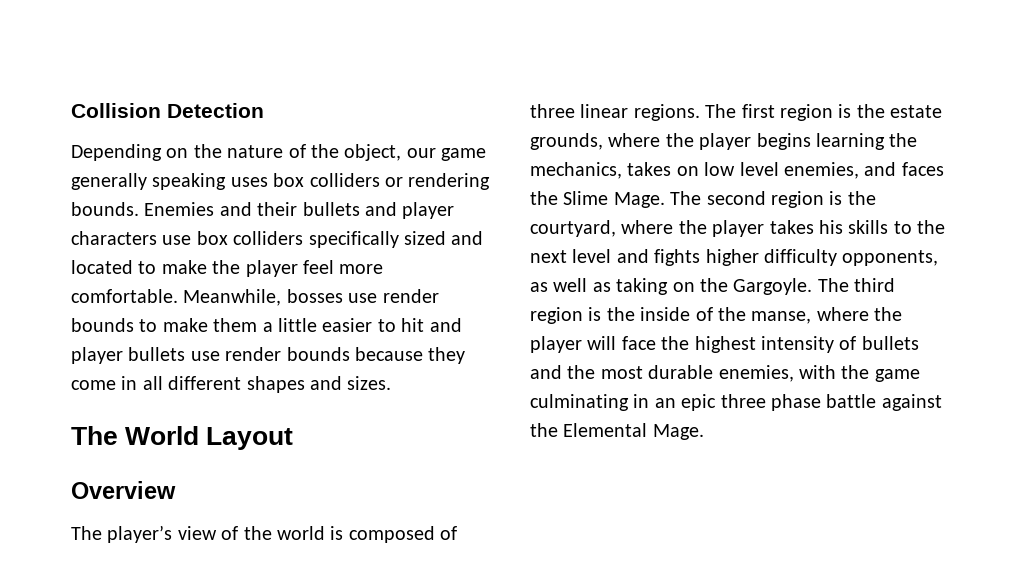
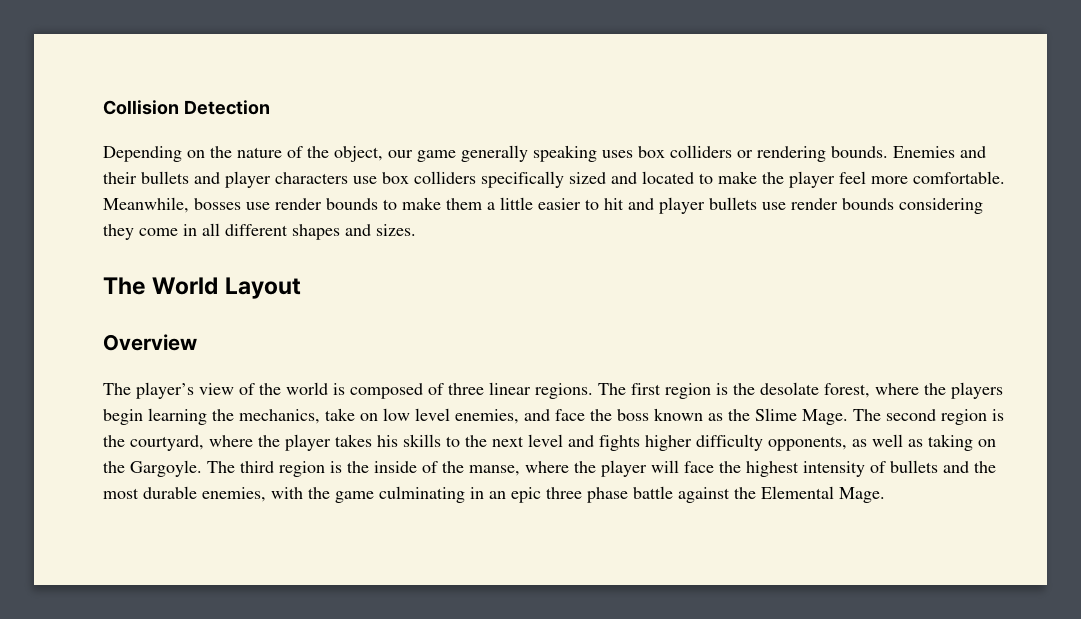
[355,347,423,361] because -> [899,198,983,214] considering
[890,105,943,118] [530,133,811,150] estate grounds, where the player begins -> [760,382,1003,399] [103,409,143,425] desolate forest, where the players begin
[627,162,672,176] takes -> [325,408,355,421] take
[901,162,944,176] faces -> [555,408,723,421] face the boss known as

